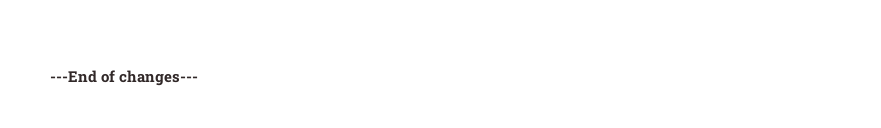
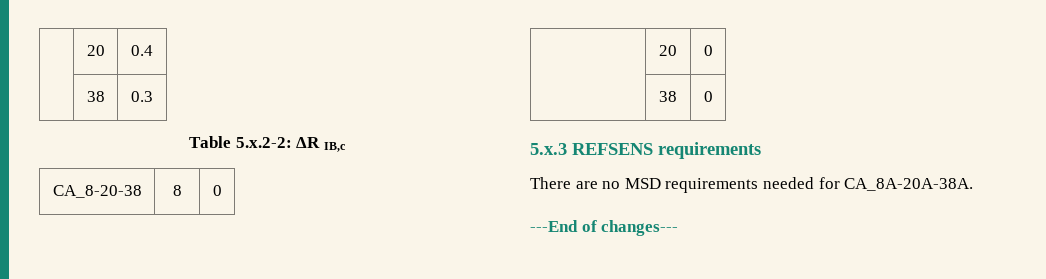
(50, 76) none -> [86,45,105,56] [131,45,153,56] [86,91,105,102] [131,91,153,102] [189,136,346,152] [52,185,142,198] [172,185,182,196] [212,185,222,196] [659,45,677,56] [703,45,713,56] [659,91,677,102] [703,91,713,102] [530,142,761,159] [530,177,974,193] | 20 | 0.4 // | 38 | 0.3 // Table 5.x.2-2: ΔR IB,c // CA_8-20-38 | 8 | 0 // | 20 | 0 // | 38 | 0 // 5.x.3 REFSENS requirements // There are no MSD requirements needed for CA_8A-20A-38A. //

